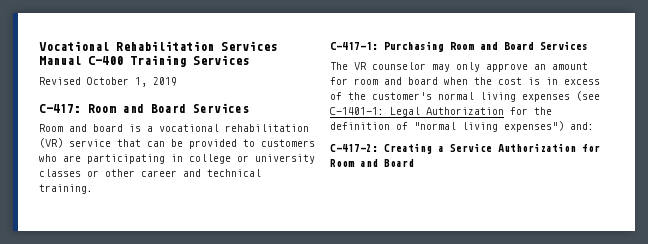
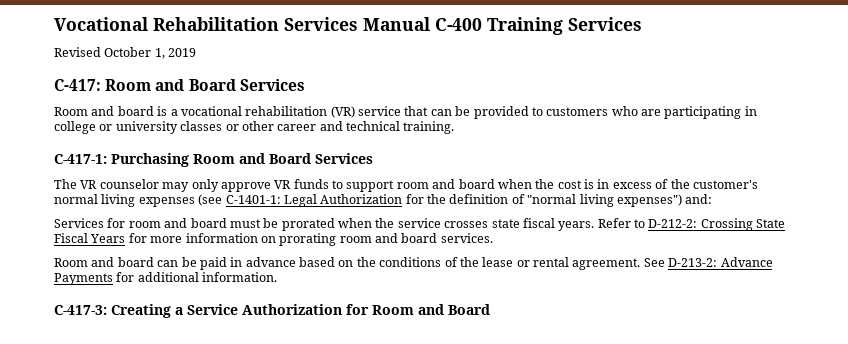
[534,62,588,70] [330,77,348,85] an amount for -> [274,179,395,192] VR funds to support
[330,144,378,152] C-417-2: -> [54,218,786,231] [54,233,493,246] [54,257,773,270] [54,272,278,285] [54,305,107,315] Services for room and board must be prorated when the service crosses state fiscal years. Refer to D-212-2: Crossing State Fiscal Years for more information on prorating room and board services. // Room and board can be paid in advance based on the conditions of the lease or rental agreement. See D-213-2: Advance Payments for additional information. // C-417-3:

